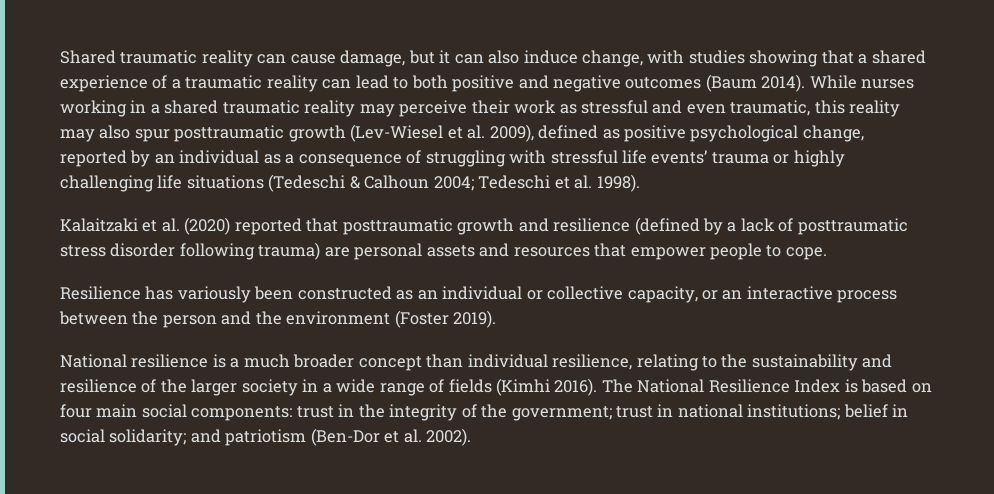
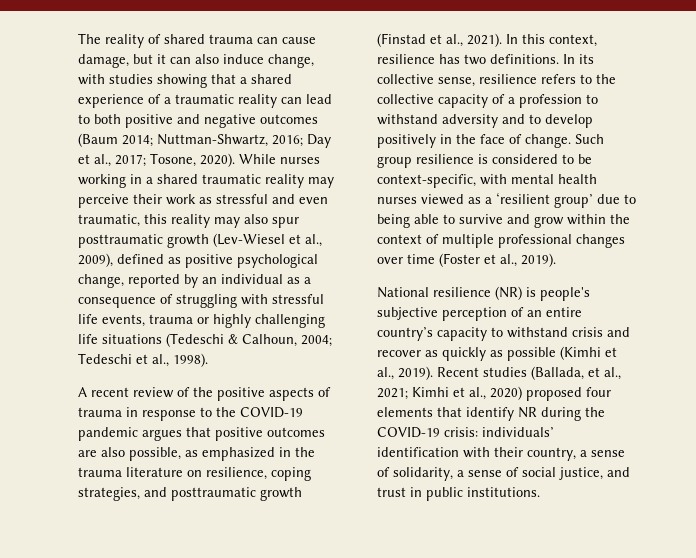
[60,50,253,67] Shared traumatic reality -> [78,33,253,48] The reality of shared trauma
[761,74,806,92] 2014). -> [122,134,331,148] [78,153,235,167] 2014; Nuttman-Shwartz, 2016; Day et al., 2017; Tosone, 2020).
[467,125,486,139] al. -> [305,234,322,247] al.,
[651,150,708,164] events’ -> [102,314,145,327] events,
[364,175,430,189] Calhoun -> [242,334,297,347] Calhoun,
[574,175,593,189] al. -> [152,354,169,367] al.,
[60,217,908,235] [60,242,827,260] [60,286,898,303] [59,310,497,328] [60,354,893,371] [60,378,932,396] [60,404,909,421] [60,428,472,446] Kalaitzaki et al. (2020) reported that posttraumatic growth and resilience (defined by a lack of posttraumatic stress disorder following trauma) are personal assets and resources that empower people to cope. // Resilience has variously been constructed as an individual or collective capacity, or an interactive process between the person and the environment (Foster 2019). // National resilience is a much broader concept than individual resilience, relating to the sustainability and resilience of the larger society in a wide range of fields (Kimhi 2016). The National Resilience Index is based on four main social components: trust in the integrity of the government; trust in national institutions; belief in social solidarity; and patriotism (Ben-Dor et al. 2002). -> [78,387,331,401] [78,407,303,421] [78,427,325,441] [78,447,315,461] [78,467,311,481] [78,487,302,501] [377,33,597,47] [377,54,594,65] [377,74,616,87] [377,94,598,108] [377,114,593,128] [377,134,604,148] [377,154,592,168] [377,174,597,188] [377,192,636,208] [377,214,630,228] [377,234,625,248] [377,253,556,267] [377,286,590,301] [377,307,582,321] [377,327,630,341] [377,346,617,361] [377,366,621,380] [377,386,611,401] [377,407,605,421] [377,427,554,438] [377,447,625,461] [377,467,630,481] [377,487,540,501] A recent review of the positive aspects of trauma in response to the COVID-19 pandemic argues that positive outcomes are also possible, as emphasized in the trauma literature on resilience, coping strategies, and posttraumatic growth (Finstad et al., 2021). In this context, resilience has two definitions. In its collective sense, resilience refers to the collective capacity of a profession to withstand adversity and to develop positively in the face of change. Such group resilience is considered to be context-specific, with mental health nurses viewed as a ‘resilient group’ due to being able to survive and grow within the context of multiple professional changes over time (Foster et al., 2019). // National resilience (NR) is people's subjective perception of an entire country’s capacity to withstand crisis and recover as quickly as possible (Kimhi et al., 2019). Recent studies (Ballada, et al., 2021; Kimhi et al., 2020) proposed four elements that identify NR during the COVID-19 crisis: individuals’ identification with their country, a sense of solidarity, a sense of social justice, and trust in public institutions.

